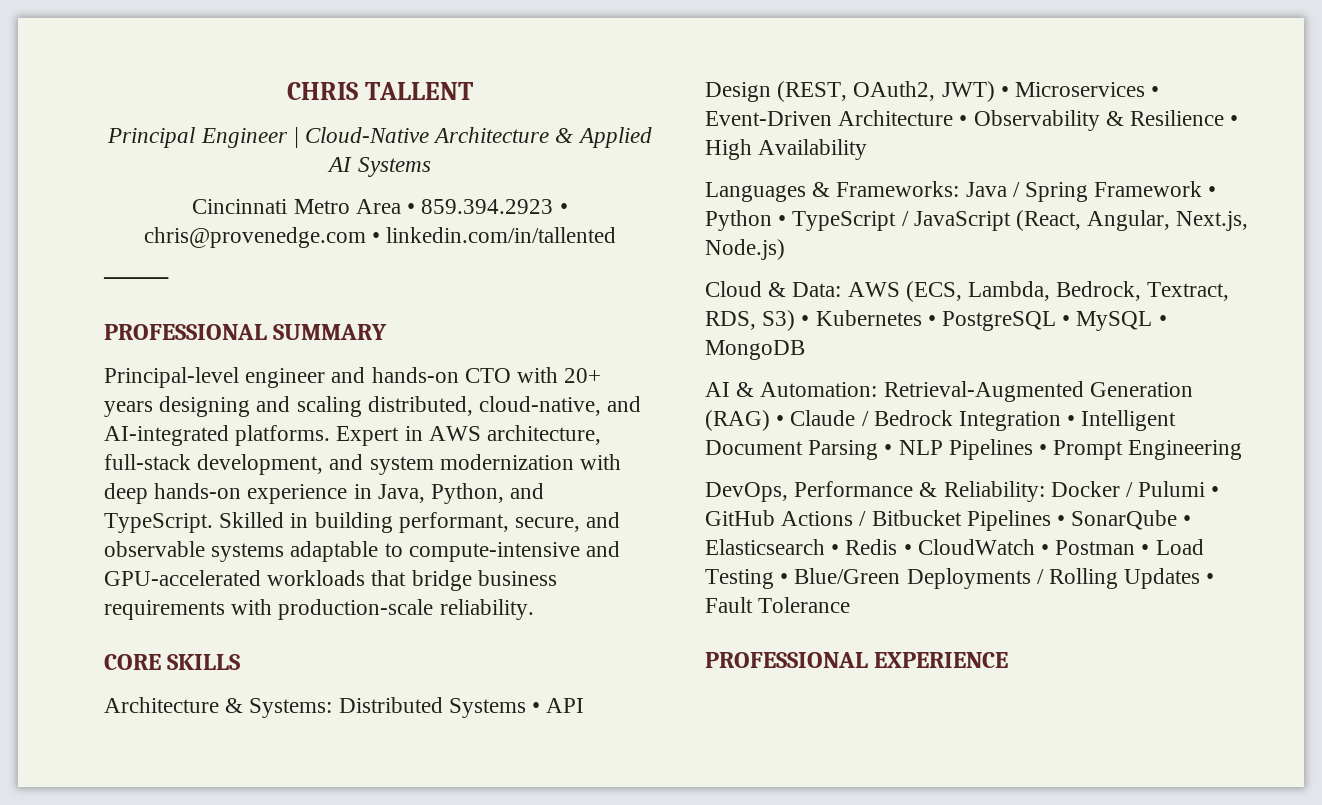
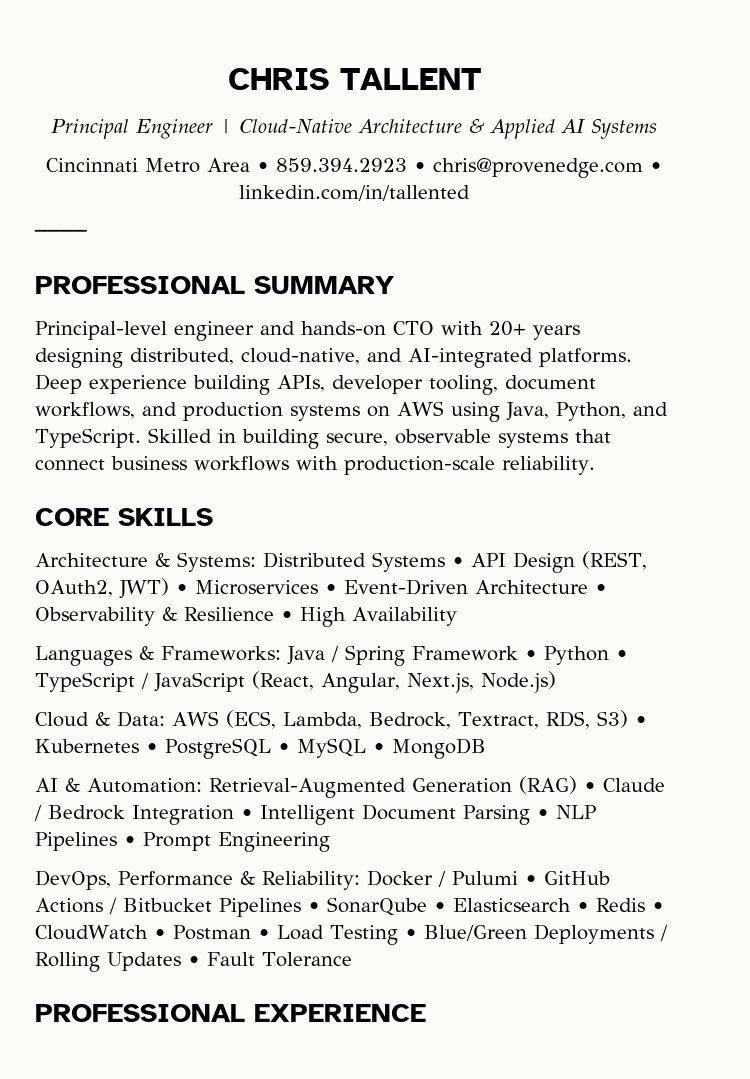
[256,396,362,417] and scaling -> (123, 358) none
[336,425,602,446] [104,454,622,475] [104,483,372,504] Expert in AWS architecture, full-stack development, and system modernization with deep hands-on experience in -> [35,374,596,395] [35,401,500,422] Deep experience building APIs, developer tooling, document workflows, and production systems on AWS using
[398,512,621,533] [104,541,621,562] [104,570,557,591] [104,600,225,620] performant, secure, and observable systems adaptable to compute-intensive and GPU-accelerated workloads that bridge business requirements -> [325,429,611,448] [35,456,289,471] secure, observable systems that connect business workflows

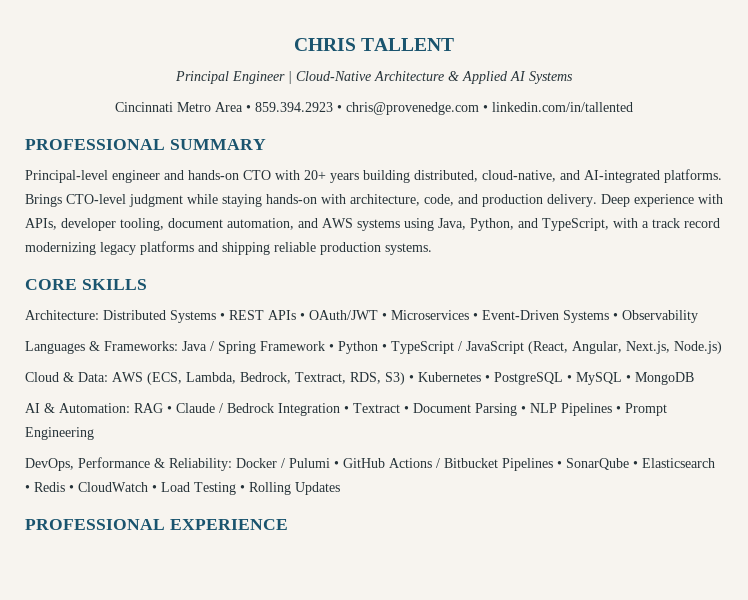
[34,229,87,238] // ──── -> (633, 107) none
[35,348,123,368] designing -> [363,170,410,183] building
(632, 357) none -> [25,194,597,207] Brings CTO-level judgment while staying hands-on with architecture, code, and production delivery.
[193,375,270,395] building -> [698,194,723,204] with
[35,401,668,422] [35,428,611,449] [35,456,595,475] [35,508,213,526] [35,551,647,573] [35,578,169,599] workflows, and production systems on AWS using Java, Python, and TypeScript. Skilled in building secure, observable systems that connect business workflows with production-scale reliability. // CORE SKILLS // Architecture & Systems: Distributed Systems • API Design (REST, OAuth2, JWT) -> [227,218,720,231] [25,241,432,255] [25,279,147,290] [25,310,378,323] automation, and AWS systems using Java, Python, and TypeScript, with a track record modernizing legacy platforms and shipping reliable production systems. // CORE SKILLS // Architecture: Distributed Systems • REST APIs • OAuth/JWT
[475,580,588,594] Architecture -> [563,310,609,323] Systems
[162,606,457,627] & Resilience • High Availability -> (698, 316) none
[209,776,577,798] Retrieval-Augmented Generation (RAG) -> [134,403,163,413] RAG
[260,805,355,825] Intelligent -> [353,403,409,413] Textract •
[172,925,270,940] Postman • -> (157, 488) none
[423,924,668,944] Blue/Green Deployments / -> (245, 488) none
[188,952,352,967] • Fault Tolerance -> (340, 488) none

